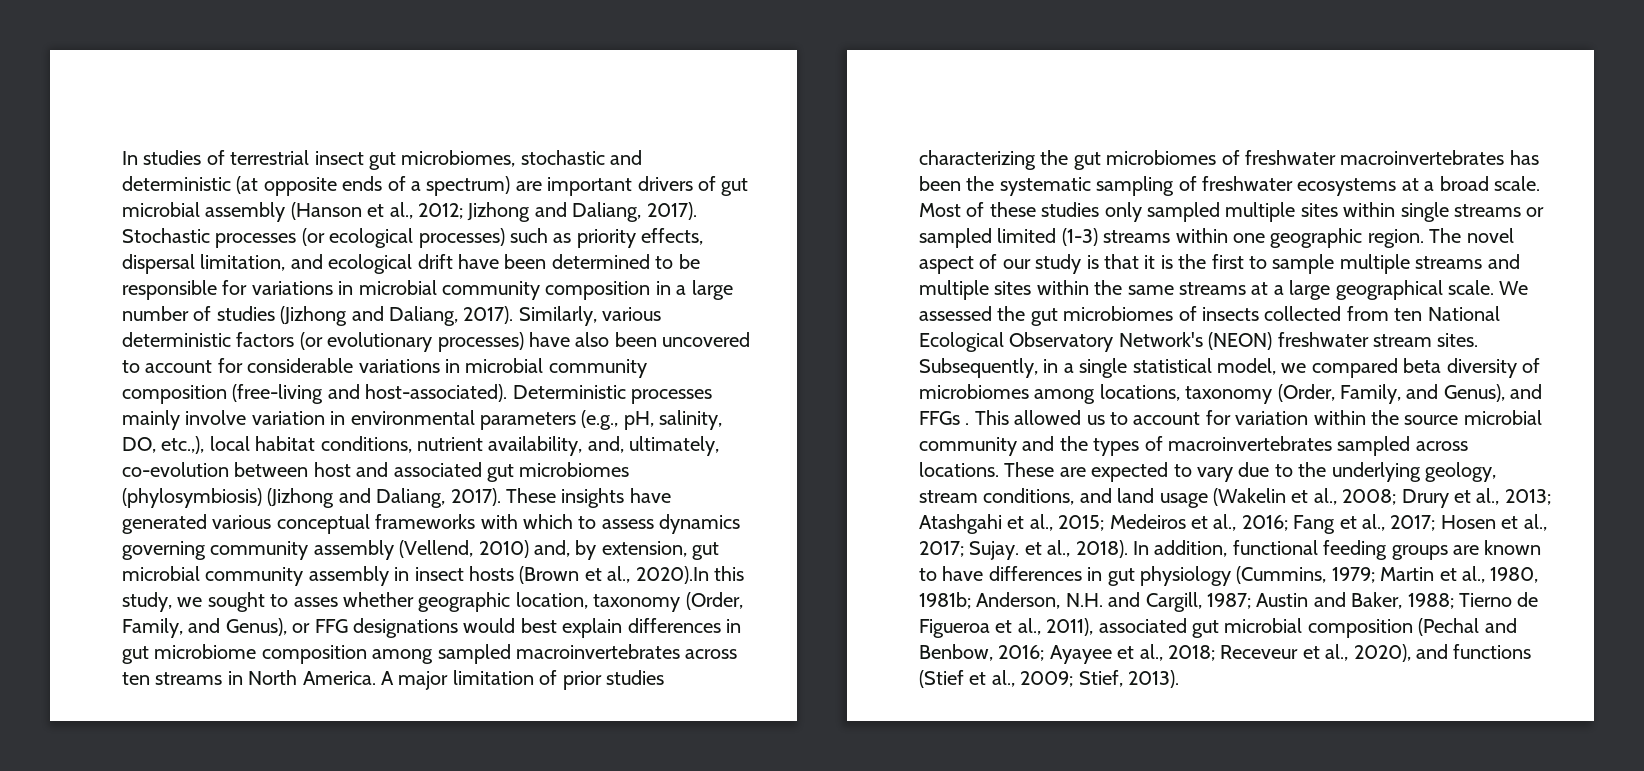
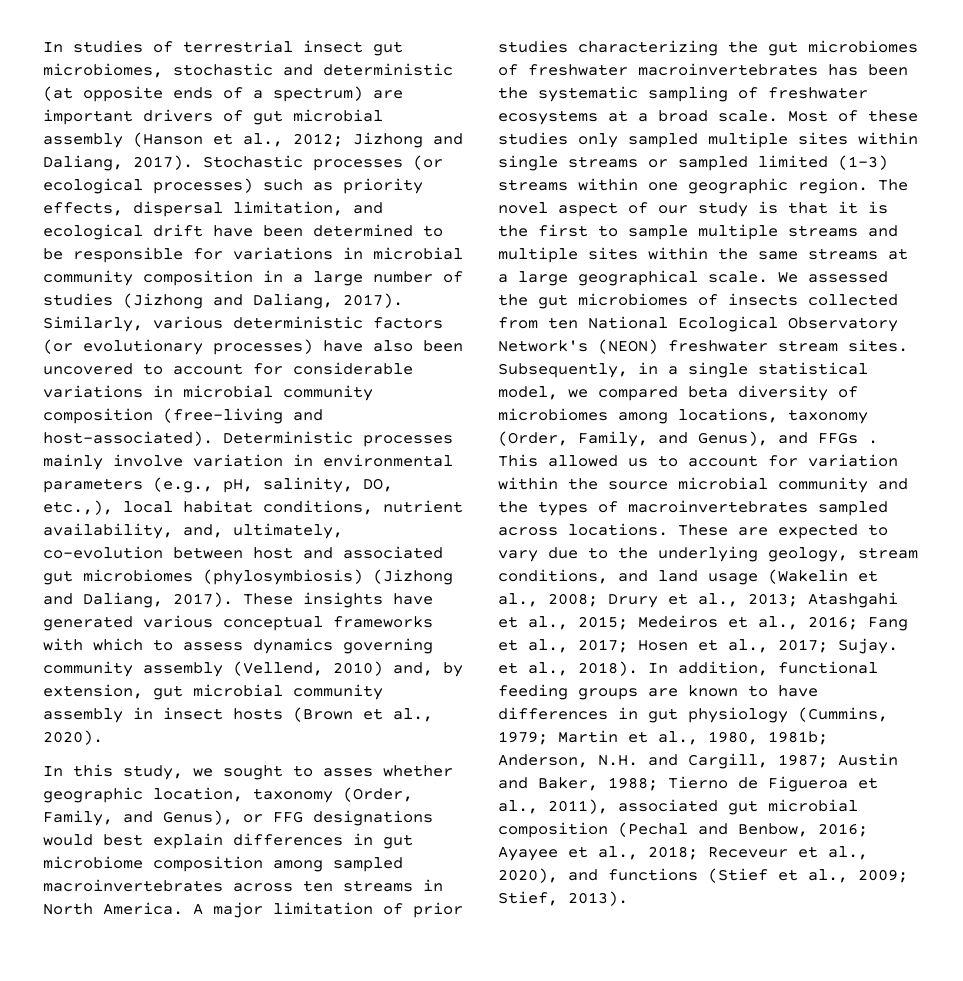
[635,566,709,584] 2020).In -> [43,730,103,745] [43,766,63,777] 2020). // In

